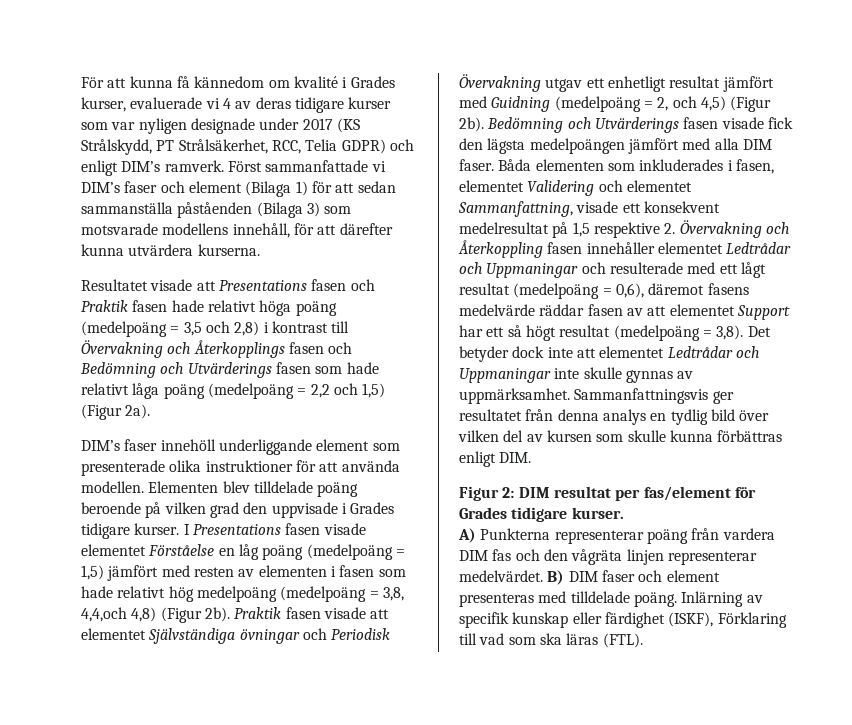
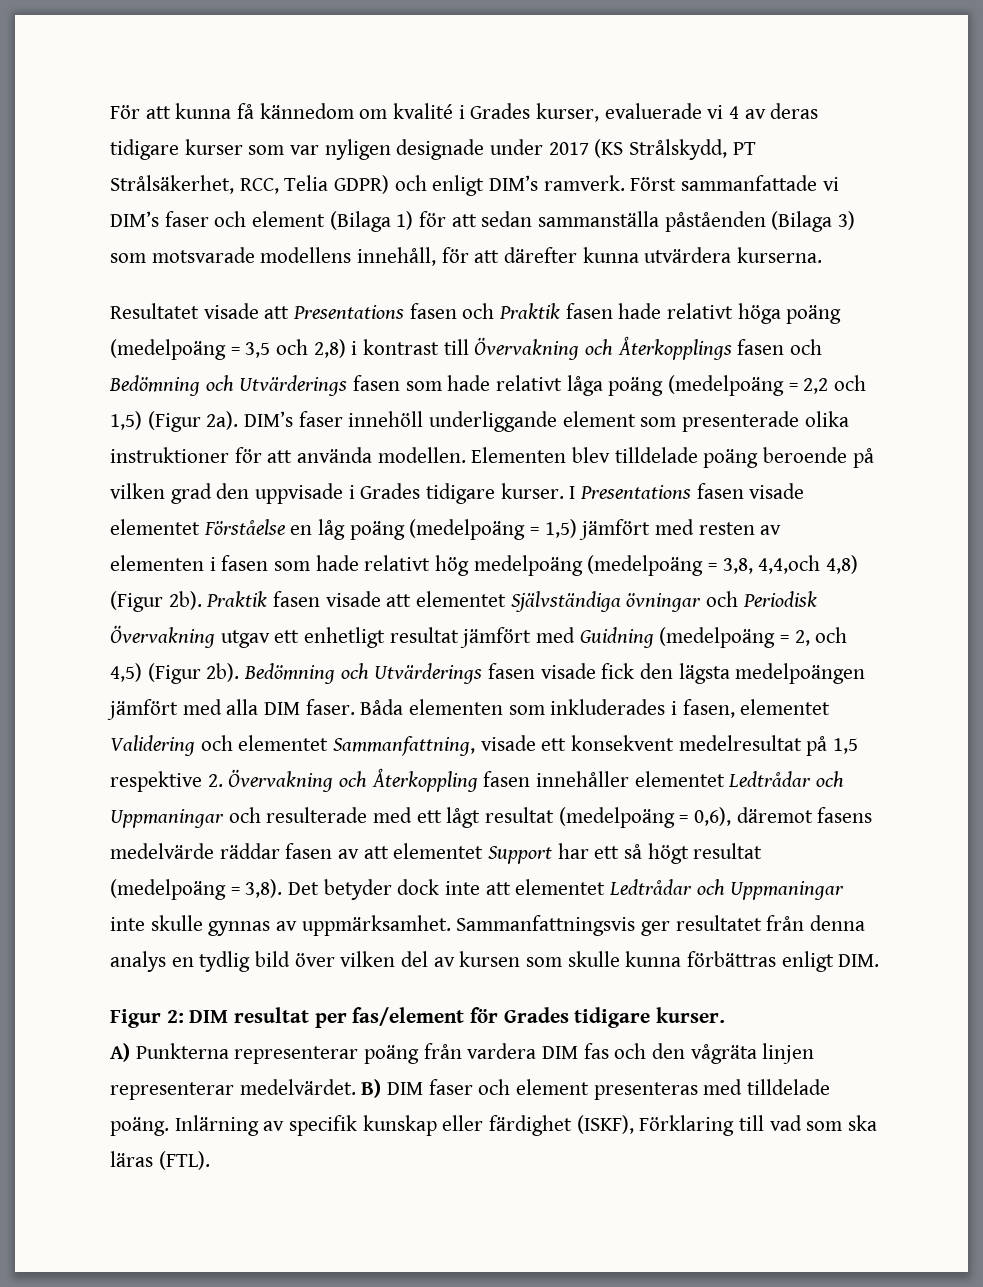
(151, 411) // -> (239, 420) none

